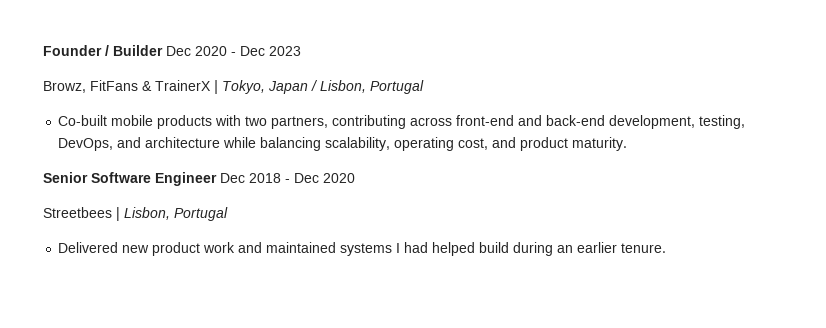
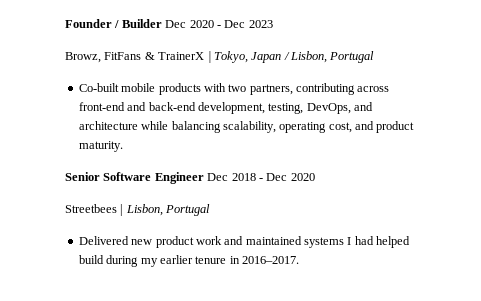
[557,242,667,253] an earlier tenure. -> [140,255,299,267] my earlier tenure in 2016–2017.

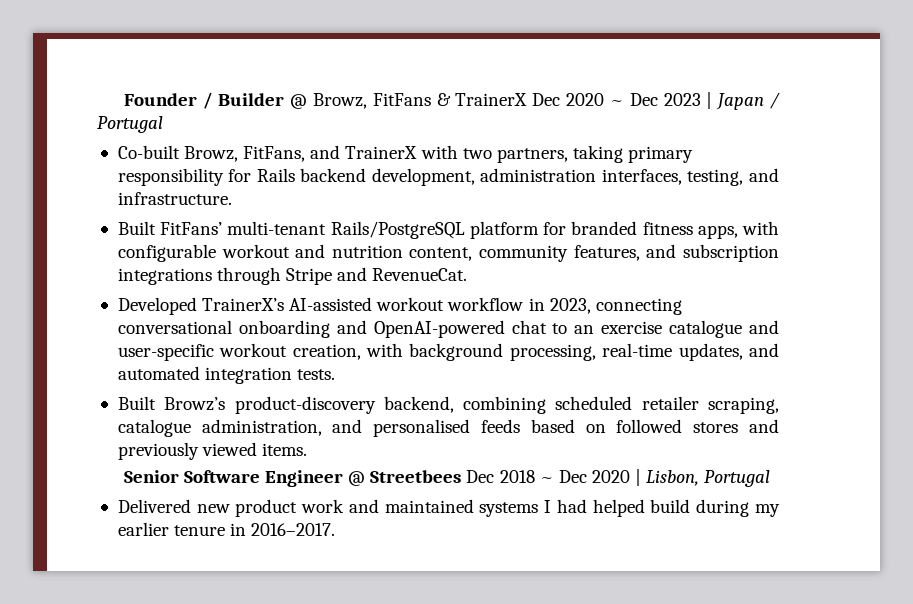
[165,20,273,28] [65,51,248,63] Dec 2020 - Dec 2023 // Browz, FitFans & TrainerX | Tokyo, -> [290,92,713,109] @ Browz, FitFans & TrainerX Dec 2020 ~ Dec 2023 |
[290,51,327,63] Lisbon, -> (780, 100) none
[121,83,390,95] [78,102,373,114] [78,121,415,133] [78,141,123,152] mobile products with two partners, contributing across front-end and back-end development, testing, DevOps, and architecture while balancing scalability, operating cost, and product maturity. -> [184,145,694,163] [117,168,780,186] [117,192,232,205] [117,221,780,239] [117,244,780,262] [117,267,468,285] [117,297,682,315] [117,320,780,338] [117,343,780,361] [117,366,336,384] [117,396,779,414] [117,419,779,437] [117,442,308,460] Browz, FitFans, and TrainerX with two partners, taking primary responsibility for Rails backend development, administration interfaces, testing, and infrastructure. // Built FitFans’ multi-tenant Rails/PostgreSQL platform for branded fitness apps, with configurable workout and nutrition content, community features, and subscription integrations through Stripe and RevenueCat. // Developed TrainerX’s AI-assisted workout workflow in 2023, connecting conversational onboarding and OpenAI-powered chat to an exercise catalogue and user-specific workout creation, with background processing, real-time updates, and automated integration tests. // Built Browz’s product-discovery backend, combining scheduled retailer scraping, catalogue administration, and personalised feeds based on followed stores and previously viewed items.
(204, 178) none -> [348,470,462,486] @ Streetbees
[258,173,315,181] [65,204,117,213] - Dec 2020 // Streetbees -> [539,470,630,483] ~ Dec 2020

